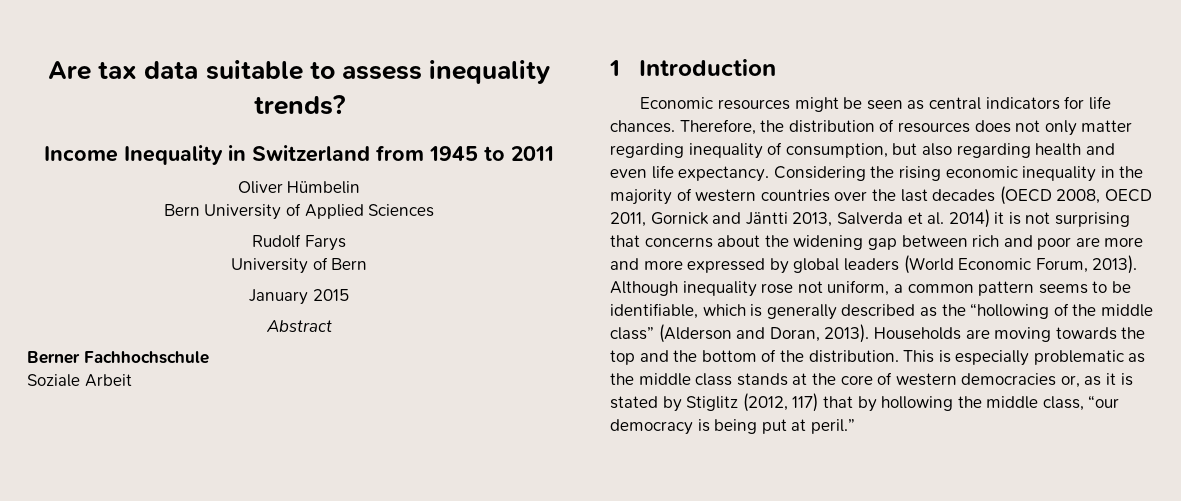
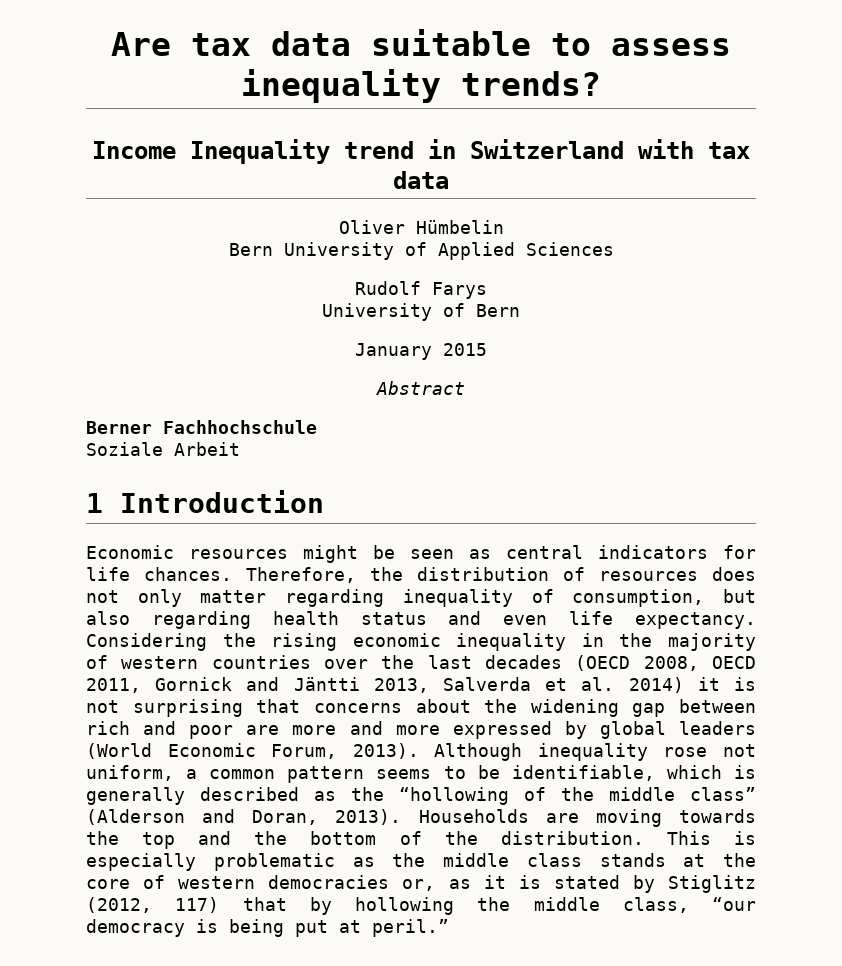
(223, 155) none -> [344,141,414,159] trend
[376,145,554,161] from 1945 to 2011 -> [638,139,750,159] [393,171,449,189] with tax data
(1082, 149) none -> [360,612,427,625] status

